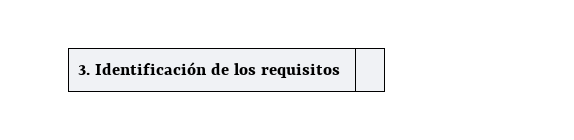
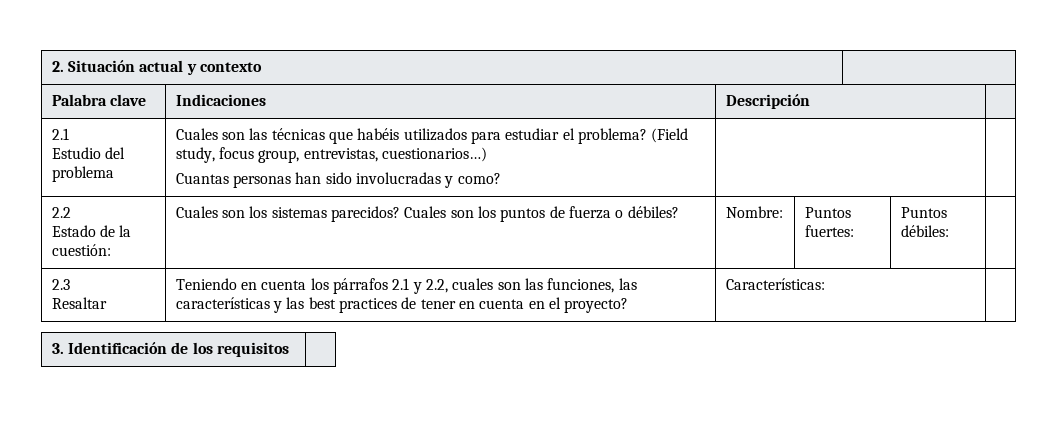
(77, 70) none -> [51,60,262,75] [51,94,146,106] [175,94,266,106] [725,94,810,109] [51,128,69,140] [51,147,125,159] [51,166,114,182] [175,128,689,144] [175,147,487,163] [175,172,501,188] [51,207,71,218] [51,225,132,237] [51,244,111,256] [175,206,679,222] [725,206,783,218] [804,207,851,218] [804,225,854,237] [900,207,947,218] [900,225,949,237] [51,279,70,290] [51,297,107,309] [175,278,637,294] [175,297,629,313] [725,278,825,290] 2. Situación actual y contexto | // Palabra clave | Indicaciones | Descripción | // 2.1 // Estudio del problema | Cuales son las técnicas que habéis utilizados para estudiar el problema? (Field study, focus group, entrevistas, cuestionarios…) // Cuantas personas han sido involucradas y como? | | // 2.2 // Estado de la cuestión: | Cuales son los sistemas parecidos? Cuales son los puntos de fuerza o débiles? | Nombre: | Puntos fuertes: | Puntos débiles: | // 2.3 // Resaltar | Teniendo en cuenta los párrafos 2.1 y 2.2, cuales son las funciones, las características y las best practices de tener en cuenta en el proyecto? | Características: | //

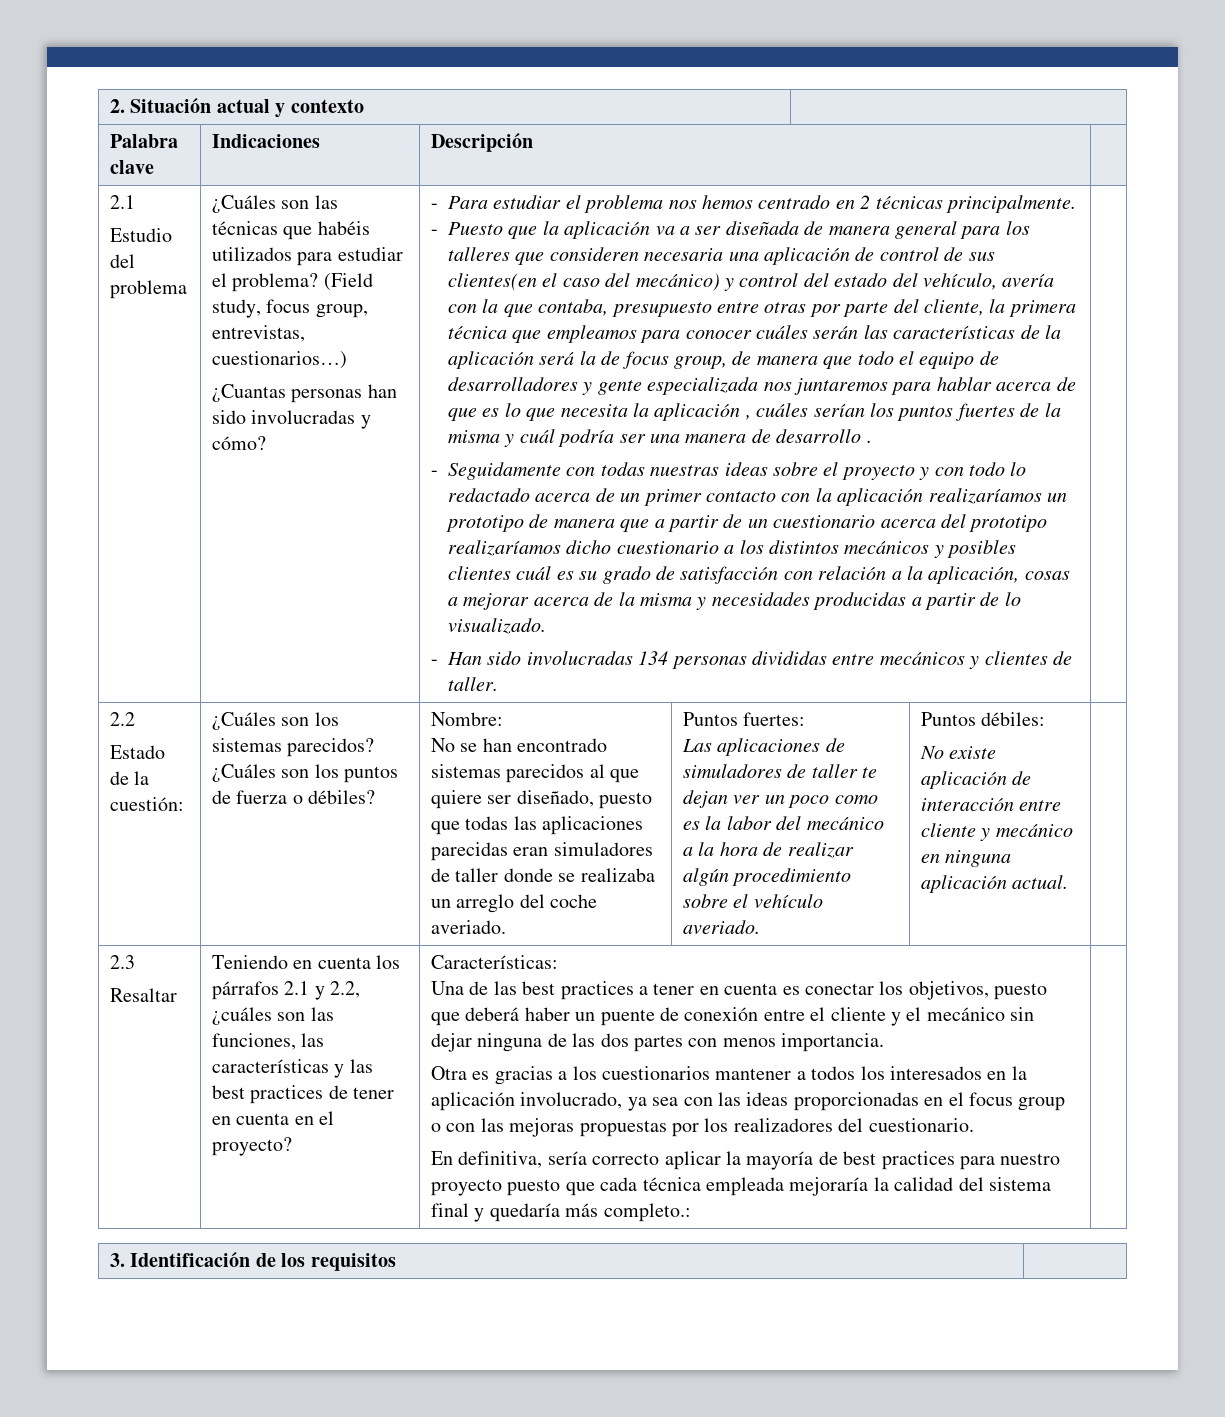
[175,128,218,140] Cuales -> [211,195,276,213] ¿Cuáles
[175,173,229,184] Cuantas -> [211,384,286,402] ¿Cuantas
[457,173,501,184] como? | -> [211,436,266,450] [430,195,1076,213] [430,221,1030,239] [447,247,995,265] [447,273,1055,292] [447,299,1076,317] [447,325,1061,343] [447,351,999,369] [447,377,1076,396] [447,403,1061,421] [447,429,872,448] [430,462,1027,481] [447,488,1067,506] [445,514,1048,532] [447,540,1017,559] [447,566,1070,584] [447,592,1021,611] [447,618,546,634] [430,651,1072,670] [447,677,498,691] cómo? | - Para estudiar el problema nos hemos centrado en 2 técnicas principalmente. // - Puesto que la aplicación va a ser diseñada de manera general para los talleres que consideren necesaria una aplicación de control de sus clientes(en el caso del mecánico) y control del estado del vehículo, avería con la que contaba, presupuesto entre otras por parte del cliente, la primera técnica que empleamos para conocer cuáles serán las características de la aplicación será la de focus group, de manera que todo el equipo de desarrolladores y gente especializada nos juntaremos para hablar acerca de que es lo que necesita la aplicación , cuáles serían los puntos fuertes de la misma y cuál podría ser una manera de desarrollo . // - Seguidamente con todas nuestras ideas sobre el proyecto y con todo lo redactado acerca de un primer contacto con la aplicación realizaríamos un prototipo de manera que a partir de un cuestionario acerca del prototipo realizaríamos dicho cuestionario a los distintos mecánicos y posibles clientes cuál es su grado de satisfacción con relación a la aplicación, cosas a mejorar acerca de la misma y necesidades producidas a partir de lo visualizado. // - Han sido involucradas 134 personas divididas entre mecánicos y clientes de taller.
[175,206,218,218] Cuales -> [211,712,276,730] ¿Cuáles
[404,206,447,218] Cuales -> [211,764,276,782] ¿Cuáles
[804,207,851,218] [804,225,854,237] [900,207,947,218] [900,225,949,237] | Puntos fuertes: | Puntos débiles: -> [430,738,608,752] [430,764,640,783] [430,790,653,809] [430,816,644,835] [430,842,653,861] [430,868,655,882] [430,894,598,913] [430,920,506,934] [682,712,806,726] [681,738,845,756] [682,764,878,778] [682,790,878,808] [682,816,884,830] [682,842,854,858] [682,868,852,886] [682,894,823,908] [682,920,760,934] [920,712,1046,726] [919,746,997,759] [920,771,1032,789] [920,798,1062,811] [920,823,1073,842] [920,850,1012,867] [920,875,1069,893] // No se han encontrado sistemas parecidos al que quiere ser diseñado, puesto que todas las aplicaciones parecidas eran simuladores de taller donde se realizaba un arreglo del coche averiado. | Puntos fuertes: // Las aplicaciones de simuladores de taller te dejan ver un poco como es la labor del mecánico a la hora de realizar algún procedimiento sobre el vehículo averiado. | Puntos débiles: // No existe aplicación de interacción entre cliente y mecánico en ninguna aplicación actual.
[452,278,494,290] cuales -> [211,1007,272,1025] ¿cuáles
(825, 284) none -> [430,981,1048,1000] [430,1007,1035,1026] [430,1033,885,1052] [430,1066,1027,1085] [430,1092,1066,1111] [430,1118,974,1137] [430,1151,1061,1170] [430,1177,1051,1196] [430,1203,691,1222] // Una de las best practices a tener en cuenta es conectar los objetivos, puesto que deberá haber un puente de conexión entre el cliente y el mecánico sin dejar ninguna de las dos partes con menos importancia. // Otra es gracias a los cuestionarios mantener a todos los interesados en la aplicación involucrado, ya sea con las ideas proporcionadas en el focus group o con las mejoras propuestas por los realizadores del cuestionario. // En definitiva, sería correcto aplicar la mayoría de best practices para nuestro proyecto puesto que cada técnica empleada mejoraría la calidad del sistema final y quedaría más completo.:

